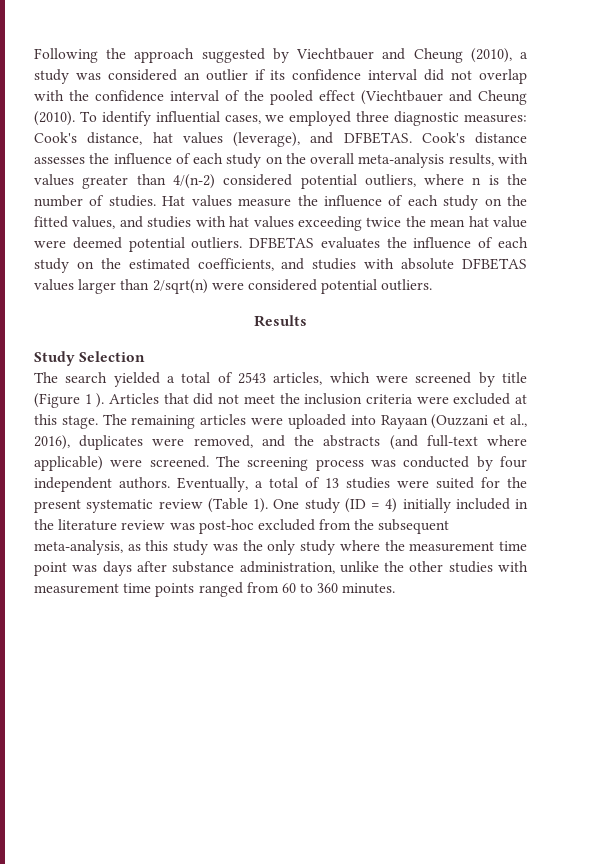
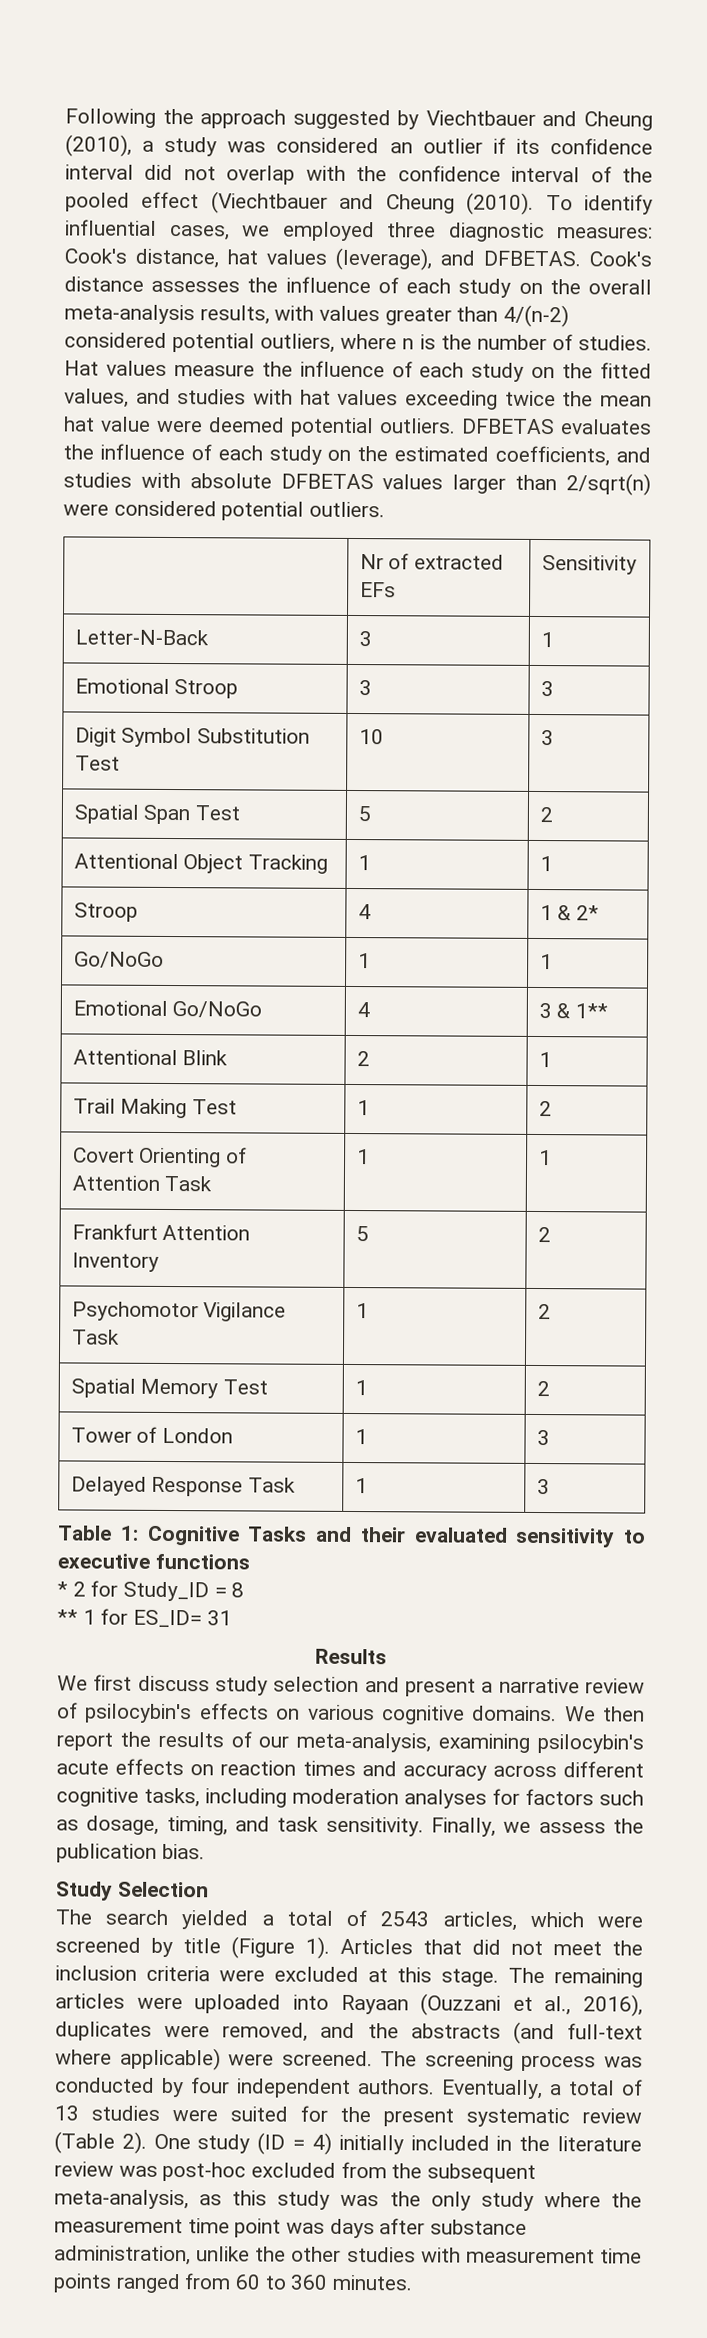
[254,315,307,327] // Results -> [359,553,504,570] [359,582,396,598] [541,555,637,575] [74,629,209,646] [358,631,372,647] [540,632,554,648] [74,678,239,699] [358,680,372,696] [540,681,554,697] [74,727,310,748] [74,755,120,771] [358,729,384,745] [540,730,554,746] [73,804,240,825] [357,806,371,822] [539,807,553,823] [73,853,328,874] [357,855,371,871] [539,856,553,872] [73,902,138,922] [357,904,371,920] [539,905,599,921] [73,951,164,968] [357,953,371,969] [539,954,553,970] [72,1000,263,1018] [356,1002,370,1018] [538,1003,608,1019] [72,1049,229,1066] [356,1051,370,1067] [538,1051,552,1068] [72,1098,237,1119] [356,1100,370,1116] [538,1100,552,1117] [72,1147,247,1168] [71,1175,213,1192] [356,1149,370,1165] [538,1149,552,1166] [71,1223,251,1241] [71,1252,159,1272] [355,1226,369,1242] [537,1226,551,1243] [71,1301,287,1322] [71,1329,120,1345] [355,1303,369,1319] [537,1303,551,1320] [70,1378,268,1399] [354,1380,368,1396] [536,1380,550,1397] [70,1426,233,1444] [354,1429,368,1445] [536,1429,550,1446] [70,1476,296,1497] [354,1478,368,1494] [536,1478,550,1495] [57,1525,646,1548] [57,1553,250,1570] [57,1580,245,1602] [57,1608,232,1628] [315,1648,387,1665] [57,1674,645,1697] [57,1702,645,1725] [56,1731,644,1754] [56,1758,644,1781] [56,1787,644,1809] [56,1815,644,1837] [56,1843,205,1863] // | Nr of extracted EFs | Sensitivity // Letter-N-Back | 3 | 1 // Emotional Stroop | 3 | 3 // Digit Symbol Substitution Test | 10 | 3 // Spatial Span Test | 5 | 2 // Attentional Object Tracking | 1 | 1 // Stroop | 4 | 1 & 2* // Go/NoGo | 1 | 1 // Emotional Go/NoGo | 4 | 3 & 1** // Attentional Blink | 2 | 1 // Trail Making Test | 1 | 2 // Covert Orienting of Attention Task | 1 | 1 // Frankfurt Attention Inventory | 5 | 2 // Psychomotor Vigilance Task | 1 | 2 // Spatial Memory Test | 1 | 2 // Tower of London | 1 | 3 // Delayed Response Task | 1 | 3 // Table 1: Cognitive Tasks and their evaluated sensitivity to executive functions // * 2 for Study_ID = 8 // ** 1 for ES_ID= 31 // Results // We first discuss study selection and present a narrative review of psilocybin's effects on various cognitive domains. We then report the results of our meta-analysis, examining psilocybin's acute effects on reaction times and accuracy across different cognitive tasks, including moderation analyses for factors such as dosage, timing, and task sensitivity. Finally, we assess the publication bias.
[84,393,105,408] 1 ). -> [305,1936,330,1959] 1).
[253,498,268,513] 1). -> [121,2131,147,2154] 2).

